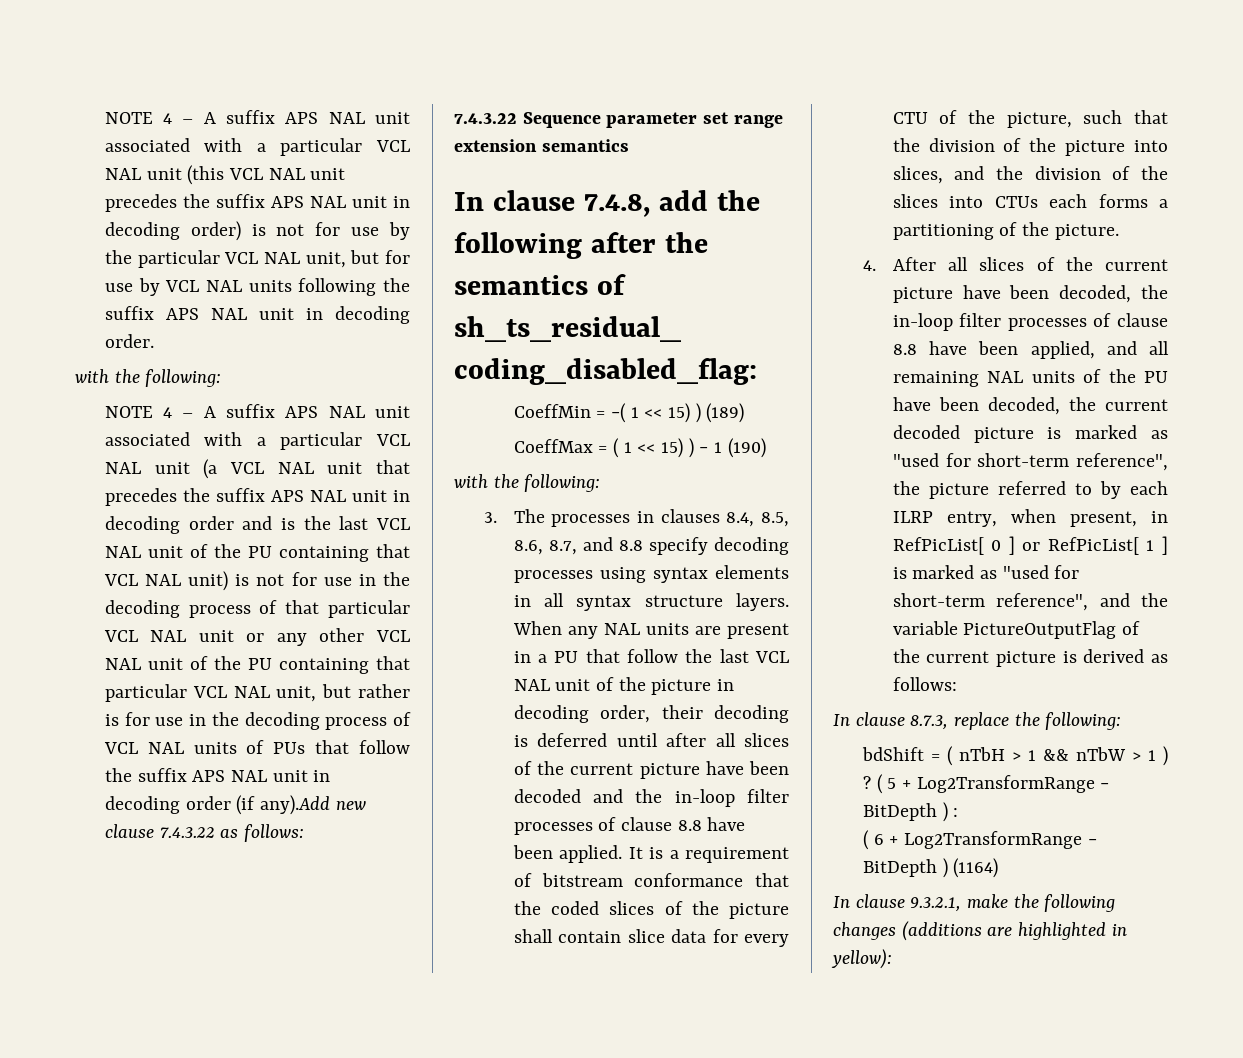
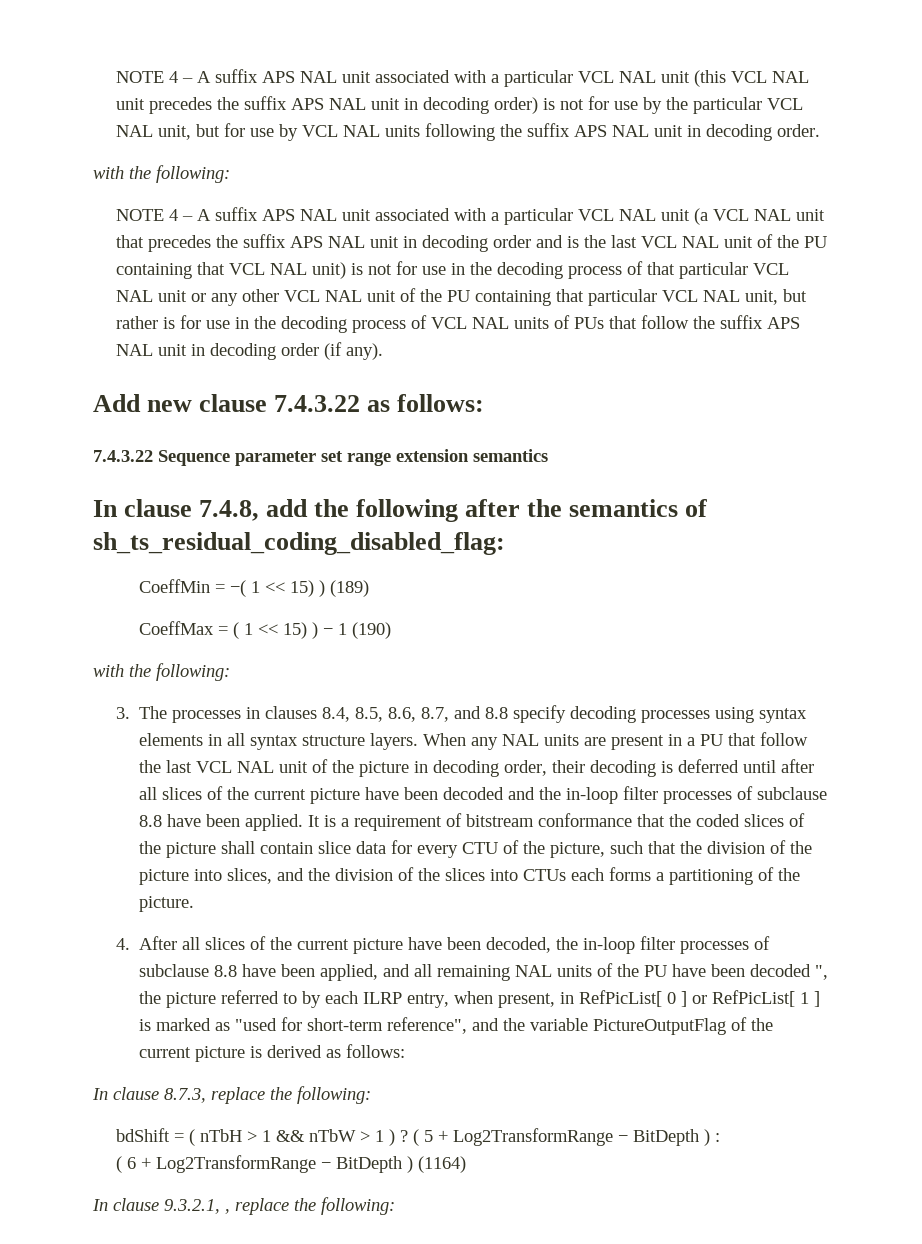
[259,795,330,815] any).Add -> [345,343,383,360] [93,394,141,412] any). // Add
[621,817,673,831] clause -> [757,787,828,800] subclause
[1117,313,1168,327] clause -> [139,964,210,977] subclause
[987,397,1168,415] [892,425,1168,443] [892,453,1168,471] decoded, the current decoded picture is marked as "used for short-term reference", -> [750,964,829,980] decoded ",
[967,894,1116,912] [833,921,1127,941] [831,949,892,969] make the following changes (additions are highlighted in yellow): -> [225,1197,395,1215] , replace the following:

